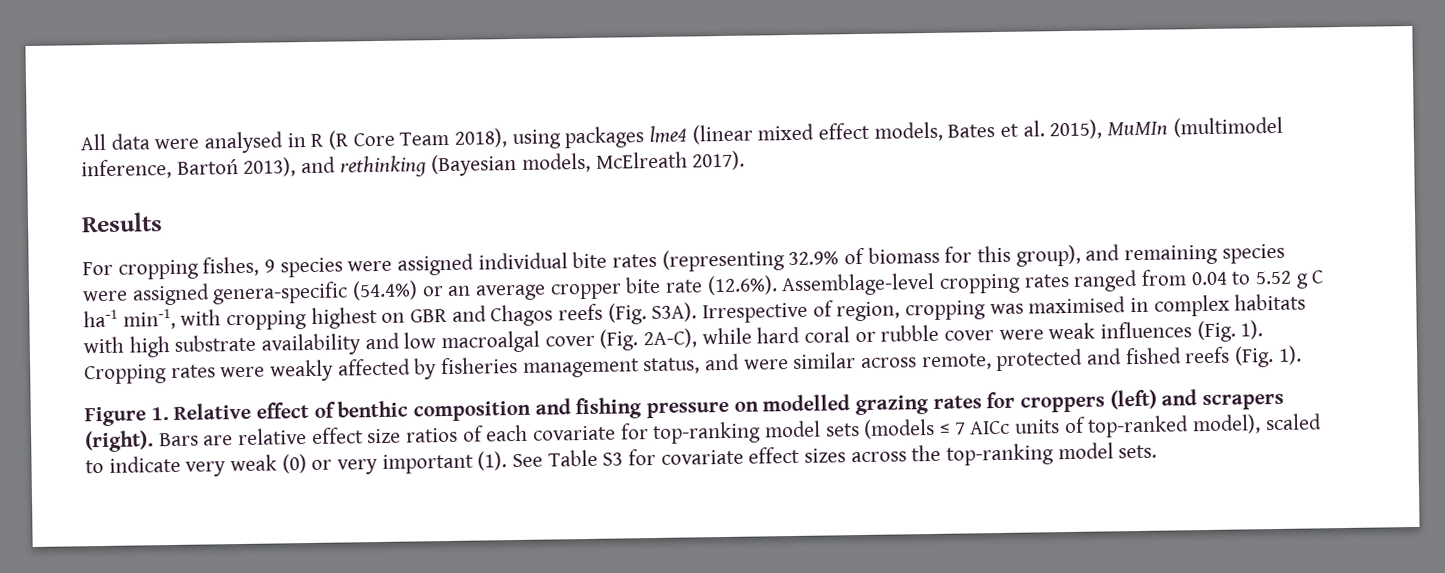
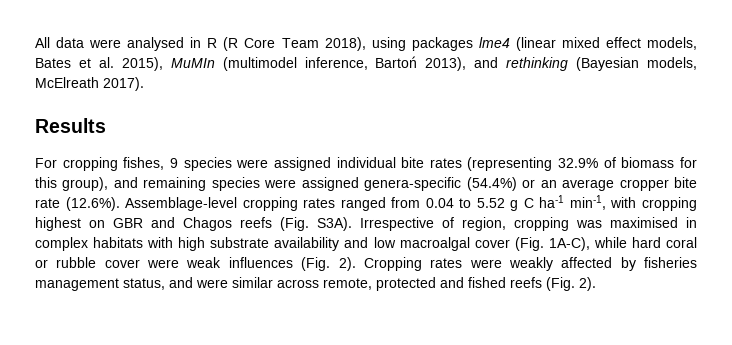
[643,328,698,349] 2A-C), -> [548,237,590,251] 1A-C),
[1240,320,1264,340] 1). -> [338,257,356,271] 2).
[1277,345,1302,365] [84,389,1285,427] [85,413,1322,453] [85,442,1158,477] 1). // Figure 1. Relative effect of benthic composition and fishing pressure on modelled grazing rates for croppers (left) and scrapers (right). Bars are relative effect size ratios of each covariate for top-ranking model sets (models ≤ 7 AICc units of top-ranked model), scaled to indicate very weak (0) or very important (1). See Table S3 for covariate effect sizes across the top-ranking model sets. -> [579,277,596,291] 2).

